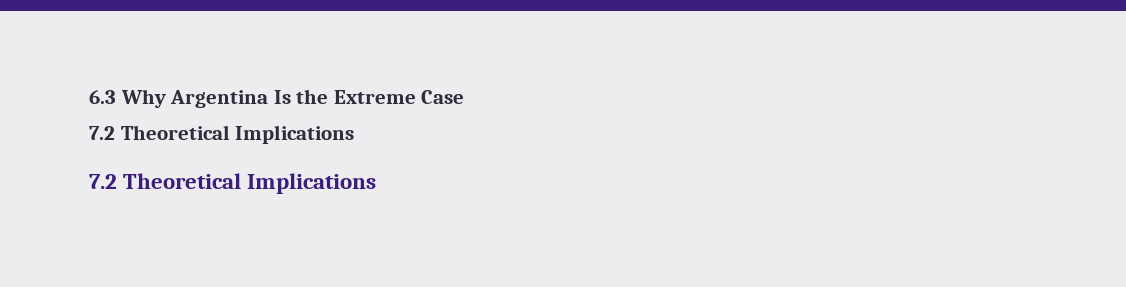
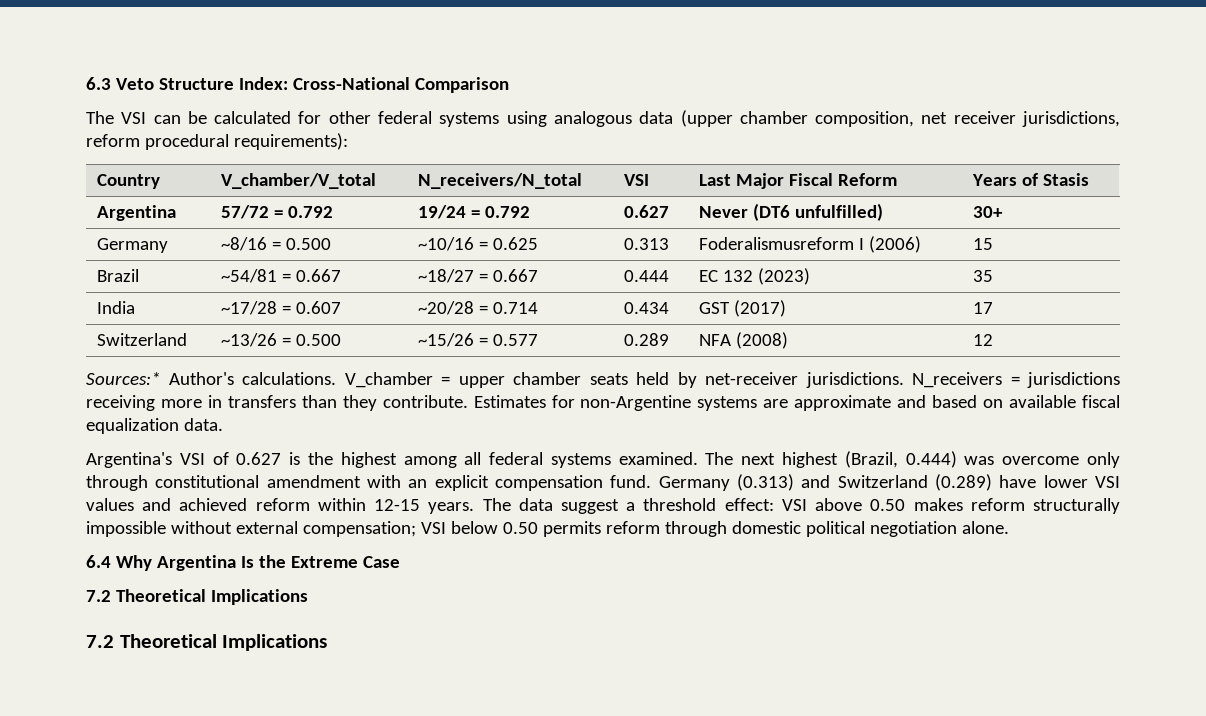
(116, 97) none -> [115,77,509,93] [86,110,1120,127] [86,133,348,150] [97,174,161,189] [221,173,377,189] [418,173,583,189] [624,174,650,186] [699,173,898,189] [972,173,1090,186] [97,205,177,221] [221,205,334,219] [418,205,531,219] [624,205,670,218] [699,203,884,221] [973,206,1004,218] [97,238,169,253] [221,237,332,251] [418,237,539,251] [624,238,670,250] [699,236,922,253] [973,238,994,250] [97,269,140,282] [221,269,342,283] [418,269,539,283] [624,270,670,282] [699,268,811,285] [973,270,994,282] [97,301,136,314] [221,301,342,315] [418,301,539,315] [624,302,670,314] [699,300,787,317] [973,302,994,314] [97,333,188,346] [221,333,342,347] [418,333,539,347] [624,333,670,346] [699,332,789,349] [973,334,994,346] [86,372,1120,388] [86,395,1121,411] [86,418,223,434] [86,451,1120,468] [86,474,1121,491] [86,498,1120,514] [86,521,1009,537] [86,555,111,568] Veto Structure Index: Cross-National Comparison // The VSI can be calculated for other federal systems using analogous data (upper chamber composition, net receiver jurisdictions, reform procedural requirements): // Country | V_chamber/V_total | N_receivers/N_total | VSI | Last Major Fiscal Reform | Years of Stasis // Argentina | 57/72 = 0.792 | 19/24 = 0.792 | 0.627 | Never (DT6 unfulfilled) | 30+ // Germany | ~8/16 = 0.500 | ~10/16 = 0.625 | 0.313 | Foderalismusreform I (2006) | 15 // Brazil | ~54/81 = 0.667 | ~18/27 = 0.667 | 0.444 | EC 132 (2023) | 35 // India | ~17/28 = 0.607 | ~20/28 = 0.714 | 0.434 | GST (2017) | 17 // Switzerland | ~13/26 = 0.500 | ~15/26 = 0.577 | 0.289 | NFA (2008) | 12 // Sources:* Author's calculations. V_chamber = upper chamber seats held by net-receiver jurisdictions. N_receivers = jurisdictions receiving more in transfers than they contribute. Estimates for non-Argentine systems are approximate and based on available fiscal equalization data. // Argentina's VSI of 0.627 is the highest among all federal systems examined. The next highest (Brazil, 0.444) was overcome only through constitutional amendment with an explicit compensation fund. Germany (0.313) and Switzerland (0.289) have lower VSI values and achieved reform within 12-15 years. The data suggest a threshold effect: VSI above 0.50 makes reform structurally impossible without external compensation; VSI below 0.50 permits reform through domestic political negotiation alone. // 6.4

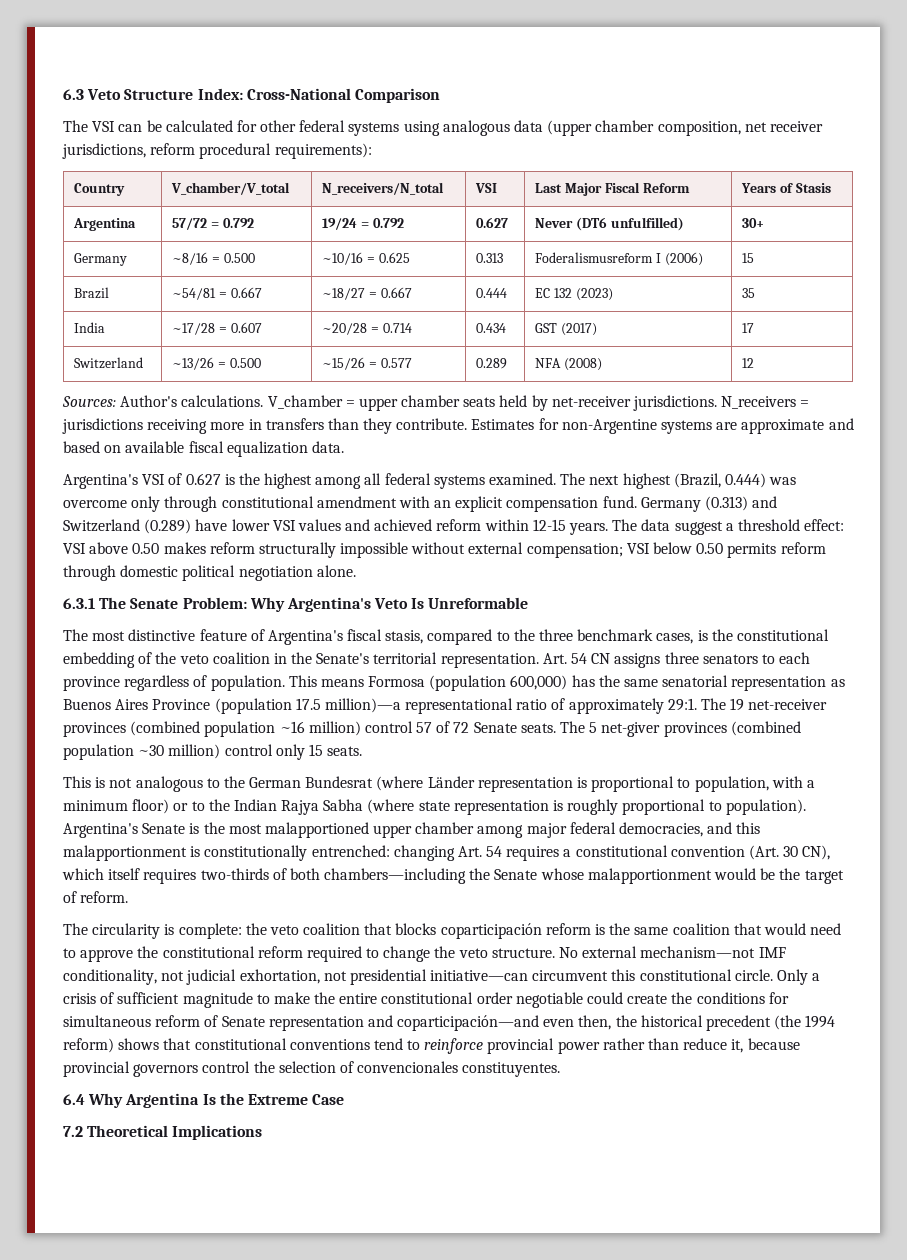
[86,372,160,385] Sources:* -> [62,396,116,407] Sources:
(1009, 527) none -> [63,597,529,612] [63,629,829,645] [63,652,811,668] [63,675,845,691] [63,698,828,714] [63,721,801,737] [63,744,363,760] [63,776,815,792] [63,799,806,815] [63,822,761,838] [63,845,831,861] [62,868,844,884] [63,891,129,903] [63,923,842,939] [63,946,786,962] [63,969,821,985] [63,992,789,1008] [63,1015,836,1031] [63,1038,800,1054] [63,1061,561,1077] // 6.3.1 The Senate Problem: Why Argentina's Veto Is Unreformable // The most distinctive feature of Argentina's fiscal stasis, compared to the three benchmark cases, is the constitutional embedding of the veto coalition in the Senate's territorial representation. Art. 54 CN assigns three senators to each province regardless of population. This means Formosa (population 600,000) has the same senatorial representation as Buenos Aires Province (population 17.5 million)—a representational ratio of approximately 29:1. The 19 net-receiver provinces (combined population ~16 million) control 57 of 72 Senate seats. The 5 net-giver provinces (combined population ~30 million) control only 15 seats. // This is not analogous to the German Bundesrat (where Länder representation is proportional to population, with a minimum floor) or to the Indian Rajya Sabha (where state representation is roughly proportional to population). Argentina's Senate is the most malapportioned upper chamber among major federal democracies, and this malapportionment is constitutionally entrenched: changing Art. 54 requires a constitutional convention (Art. 30 CN), which itself requires two-thirds of both chambers—including the Senate whose malapportionment would be the target of reform. // The circularity is complete: the veto coalition that blocks coparticipación reform is the same coalition that would need to approve the constitutional reform required to change the veto structure. No external mechanism—not IMF conditionality, not judicial exhortation, not presidential initiative—can circumvent this constitutional circle. Only a crisis of sufficient magnitude to make the entire constitutional order negotiable could create the conditions for simultaneous reform of Senate representation and coparticipación—and even then, the historical precedent (the 1994 reform) shows that constitutional conventions tend to reinforce provincial power rather than reduce it, because provincial governors control the selection of convencionales constituyentes.
[86,634,328,651] // 7.2 Theoretical Implications -> (263, 1132) none

